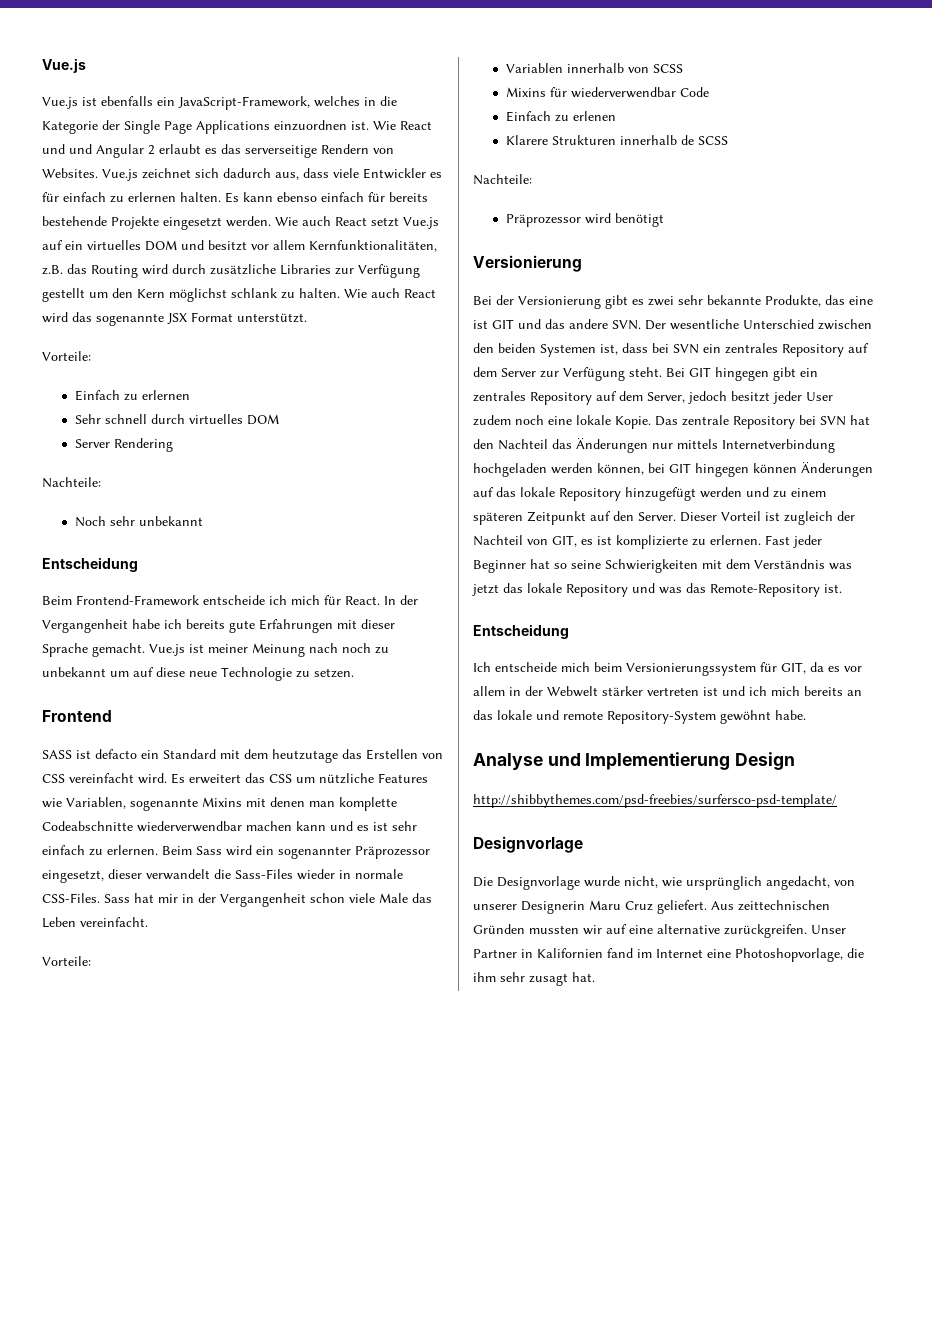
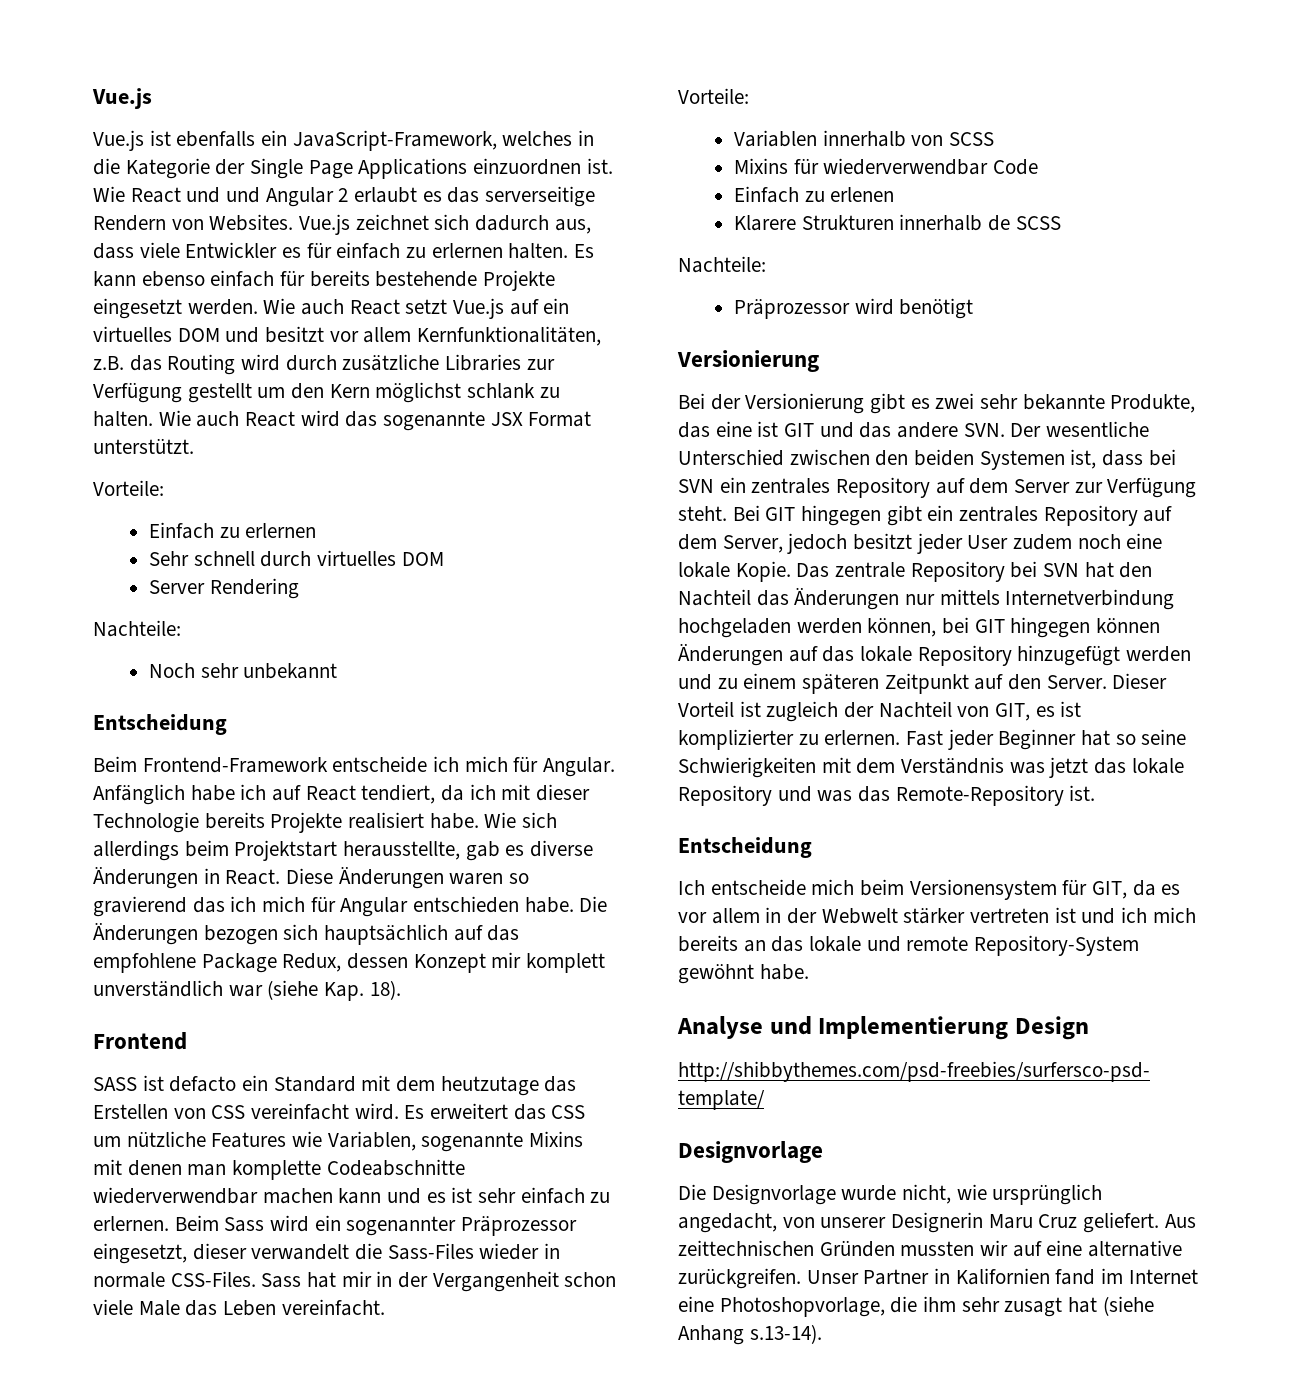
[345,595,418,605] [42,619,395,633] [42,643,389,657] [42,667,354,681] React. In der Vergangenheit habe ich bereits gute Erfahrungen mit dieser Sprache gemacht. Vue.js ist meiner Meinung nach noch zu unbekannt um auf diese neue Technologie zu setzen. -> [543,757,616,777] [93,784,591,805] [93,812,558,833] [93,840,594,861] [93,866,530,889] [93,896,608,917] [93,922,520,945] [93,952,606,973] [93,980,401,1001] Angular. Anfänglich habe ich auf React tendiert, da ich mit dieser Technologie bereits Projekte realisiert habe. Wie sich allerdings beim Projektstart herausstellte, gab es diverse Änderungen in React. Diese Änderungen waren so gravierend das ich mich für Angular entschieden habe. Die Änderungen bezogen sich hauptsächlich auf das empfohlene Package Redux, dessen Konzept mir komplett unverständlich war (siehe Kap. 18).
[616,535,688,549] komplizierte -> [678,729,794,750] komplizierter
[626,663,756,676] Versionierungssystem -> [909,879,1057,900] Versionensystem
[572,972,595,982] hat. -> [1068,1296,1154,1316] [678,1324,822,1345] hat (siehe Anhang s.13-14).

